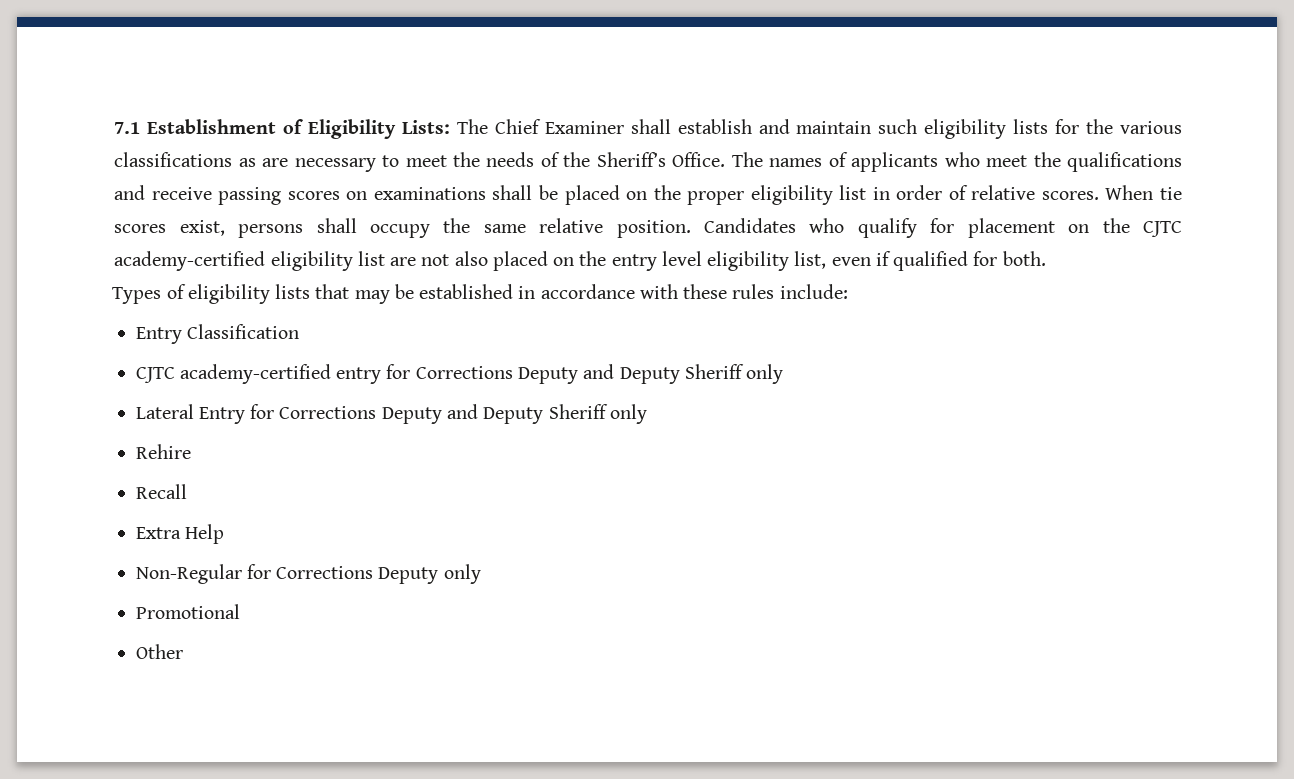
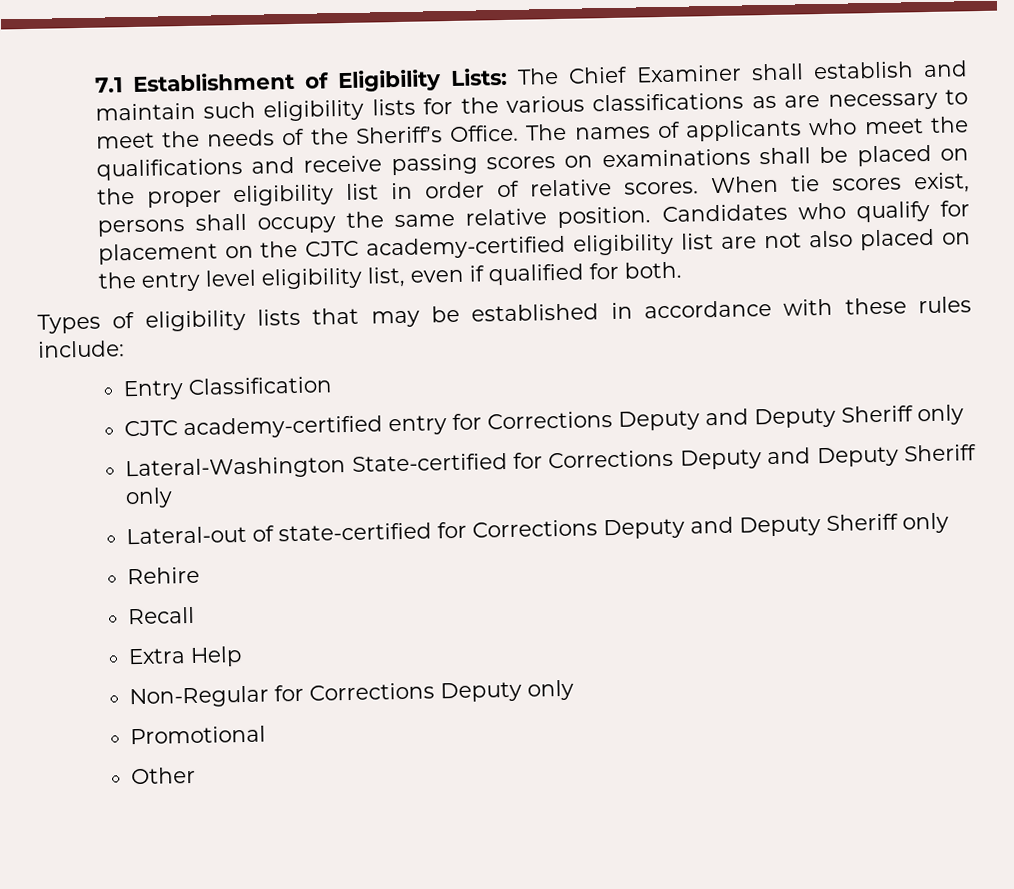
[135,404,245,424] Lateral Entry -> [125,444,977,481] [125,487,174,509] [126,522,433,545] Lateral-Washington State-certified for Corrections Deputy and Deputy Sheriff only // Lateral-out of state-certified

